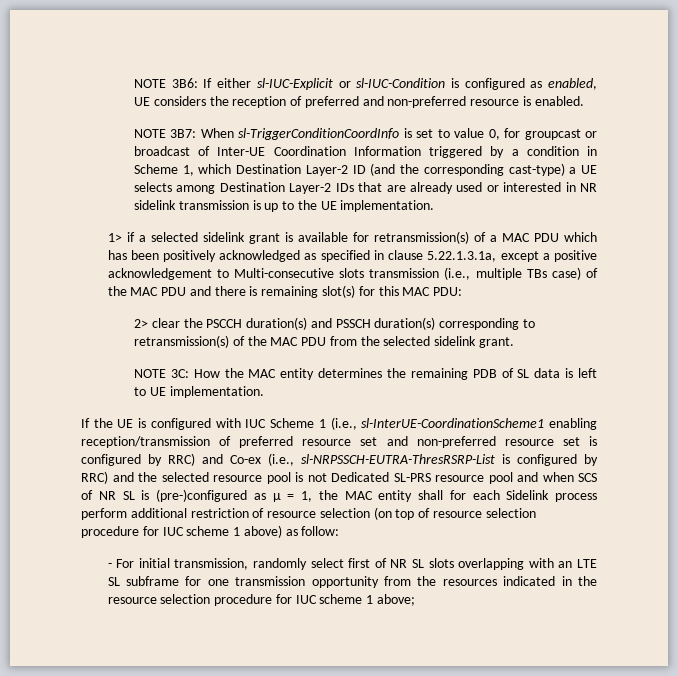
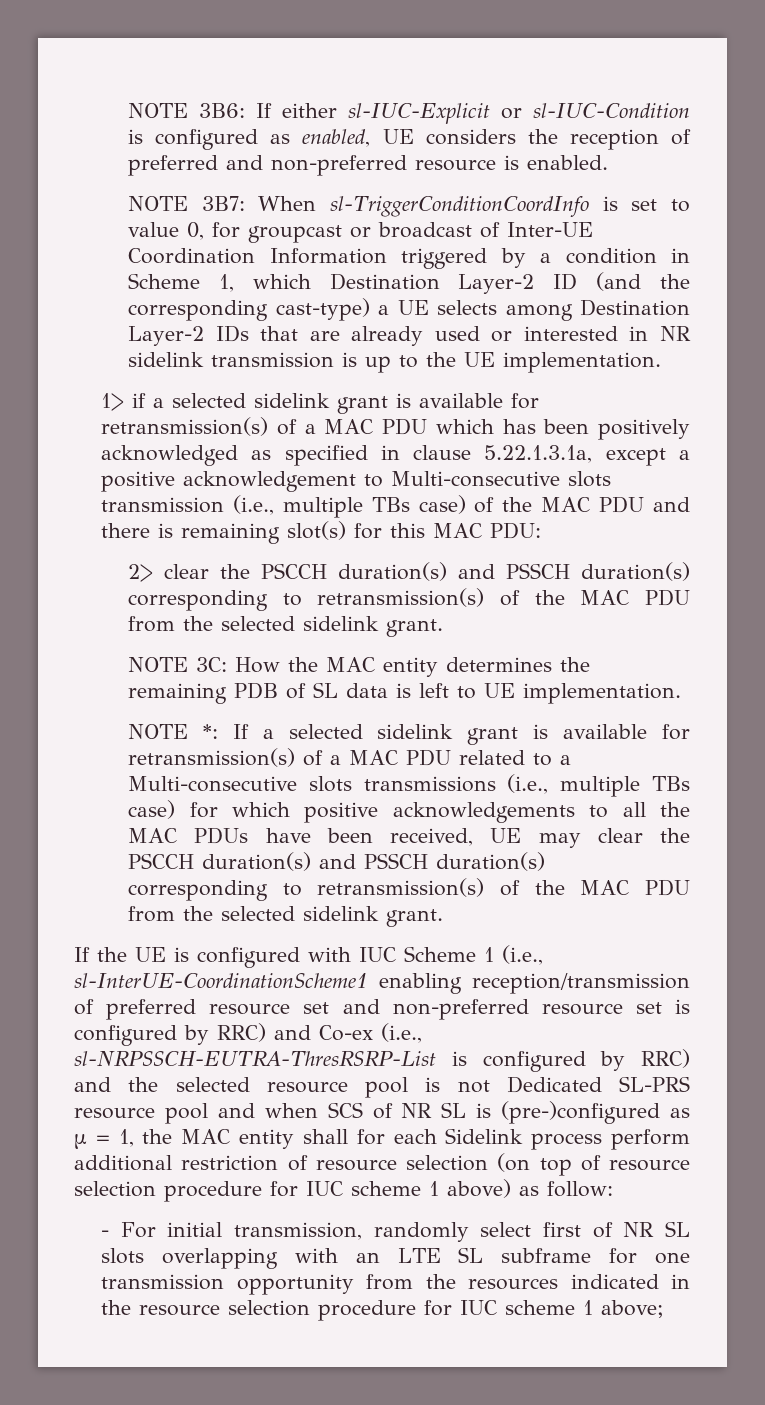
(264, 392) none -> [128,724,690,745] [128,748,572,767] [128,774,690,797] [128,800,690,823] [128,827,690,848] [128,852,546,871] [128,878,690,901] [128,906,444,927] // NOTE *: If a selected sidelink grant is available for retransmission(s) of a MAC PDU related to a Multi-consecutive slots transmissions (i.e., multiple TBs case) for which positive acknowledgements to all the MAC PDUs have been received, UE may clear the PSCCH duration(s) and PSSCH duration(s) corresponding to retransmission(s) of the MAC PDU from the selected sidelink grant.

